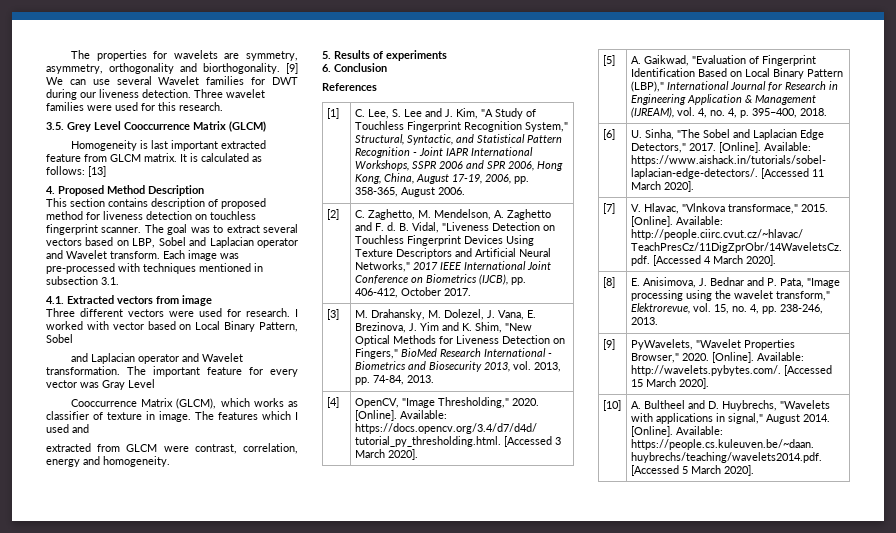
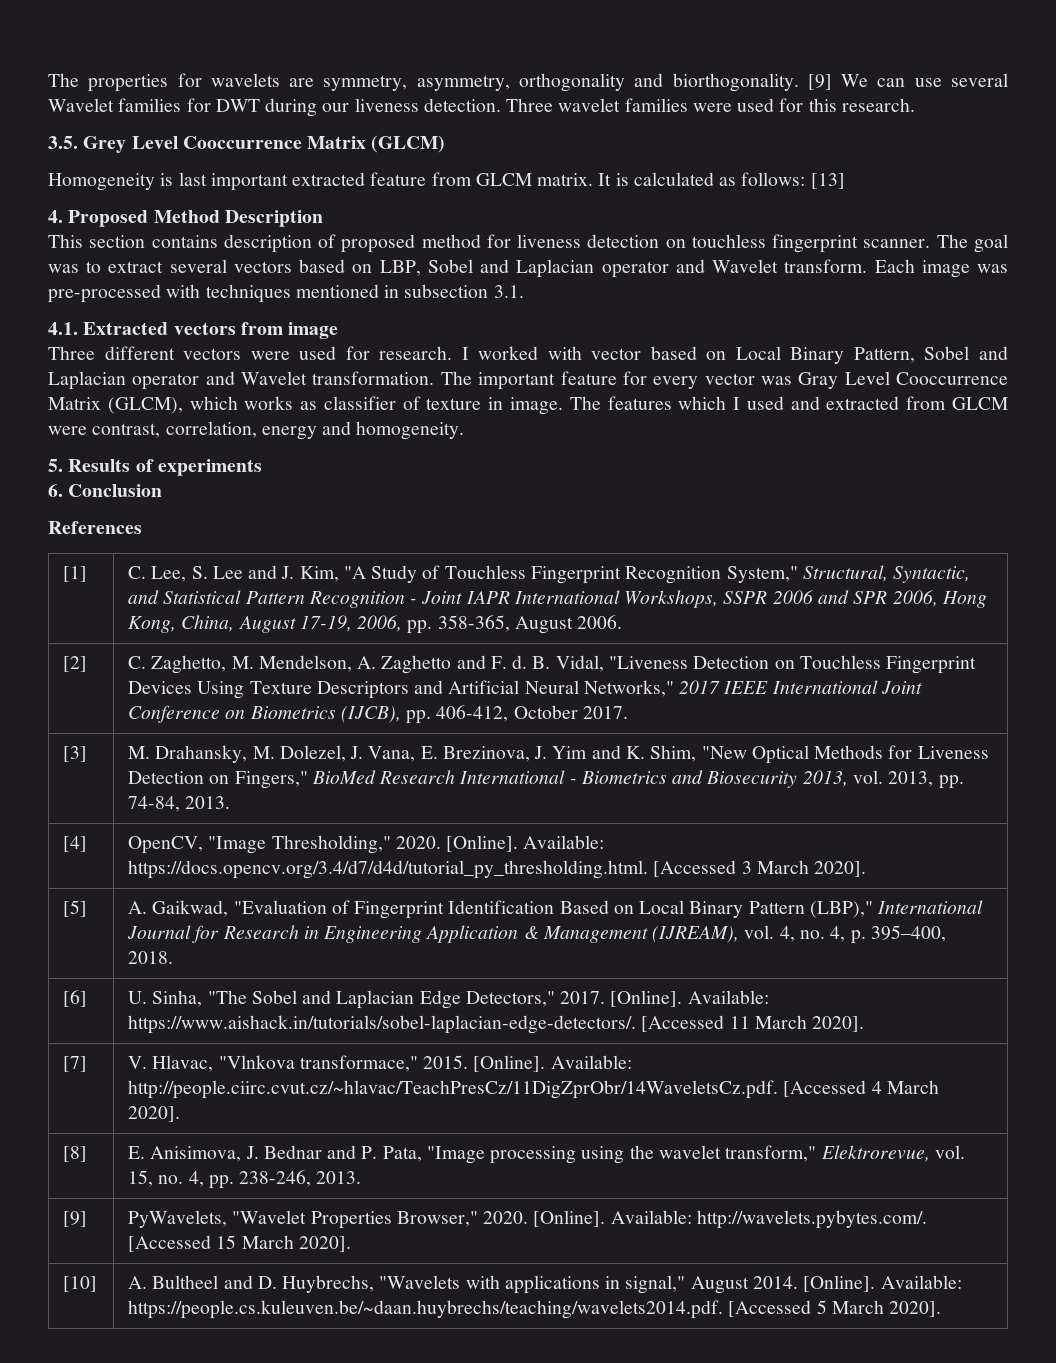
(73, 338) // -> (970, 353) none
(155, 383) // -> (890, 378) none
(89, 428) // -> (820, 403) none

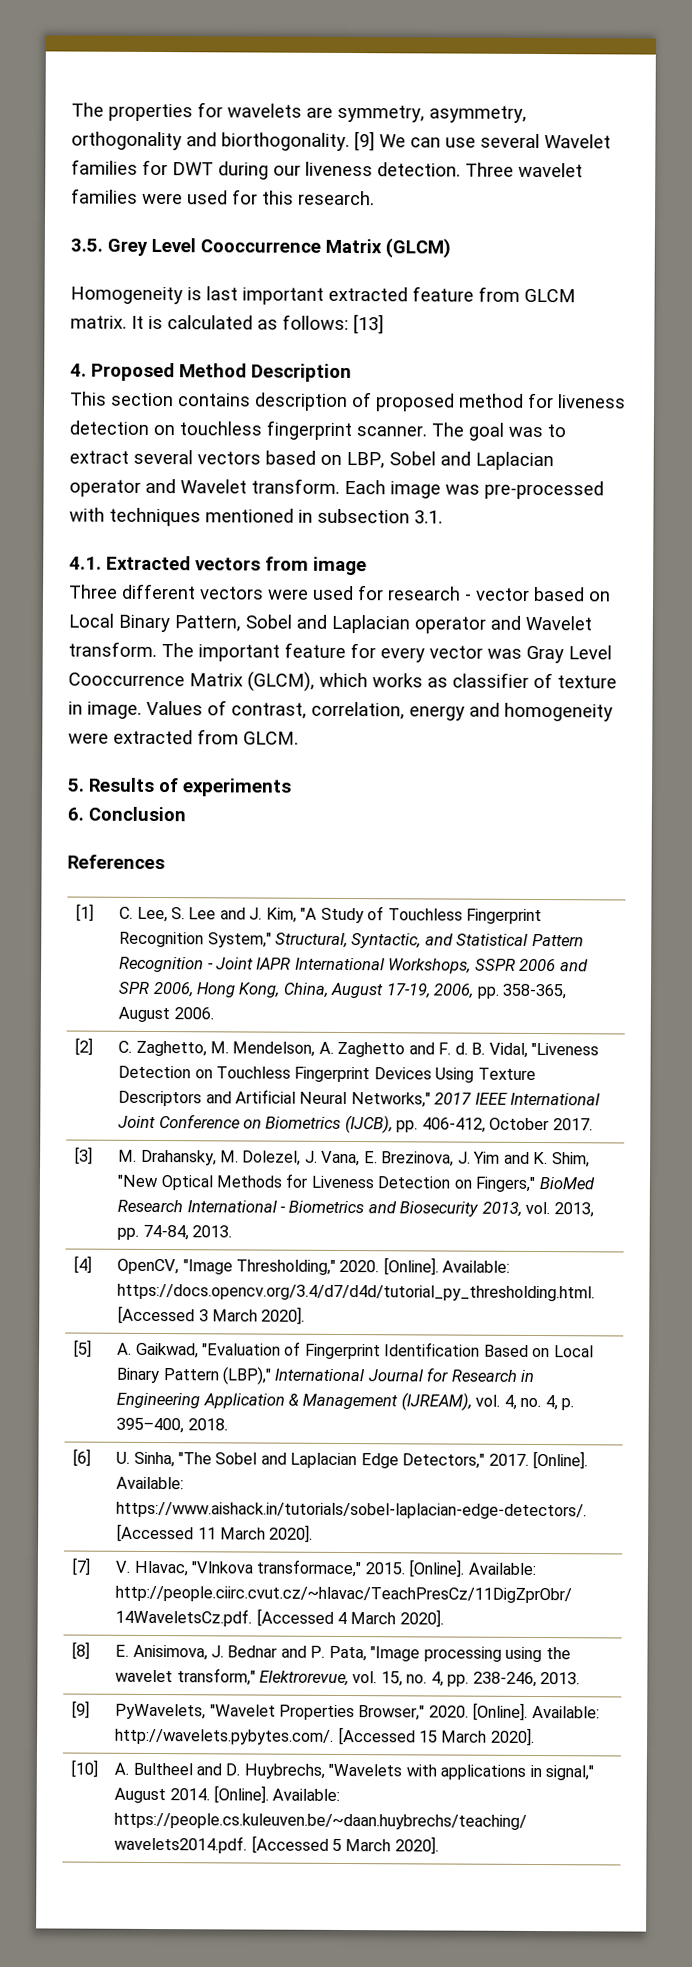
[379,346,582,360] research. I worked with -> [388,586,472,601] research -
[312,371,435,385] transformation. -> [68,641,157,658] transform.
[569,396,1009,410] [48,421,465,440] The features which I used and extracted from GLCM were contrast, correlation, energy and homogeneity. -> [146,700,613,722] [68,729,299,745] Values of contrast, correlation, energy and homogeneity were extracted from GLCM.

